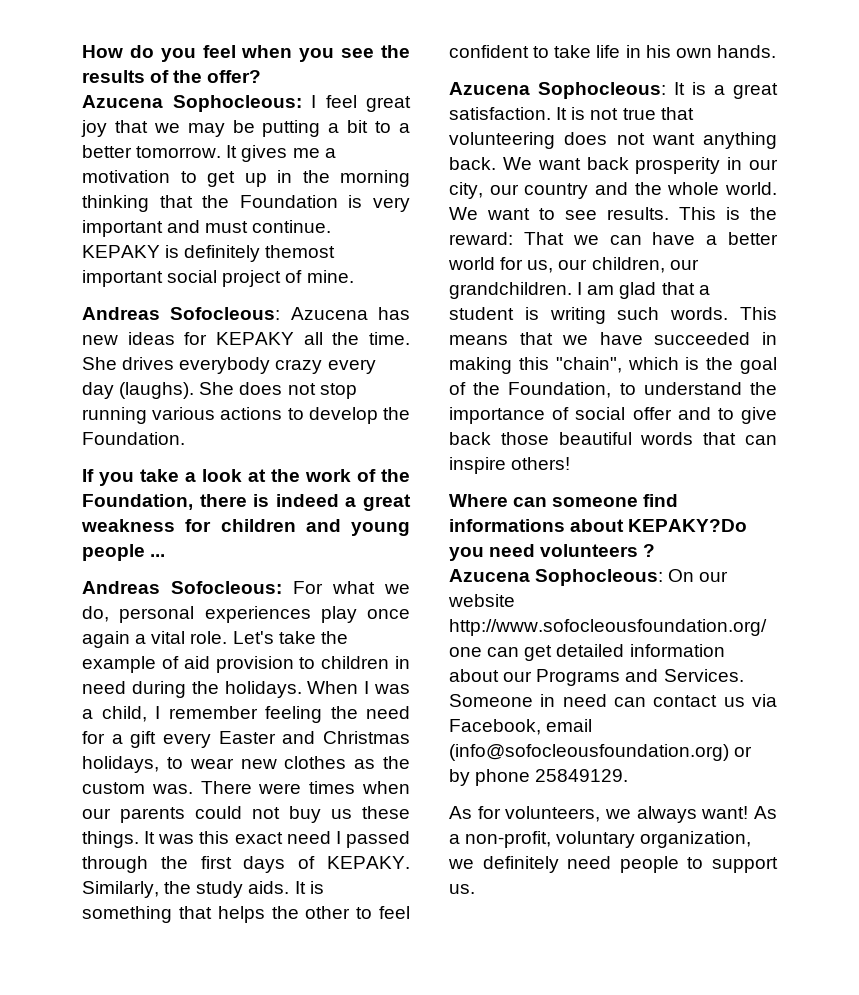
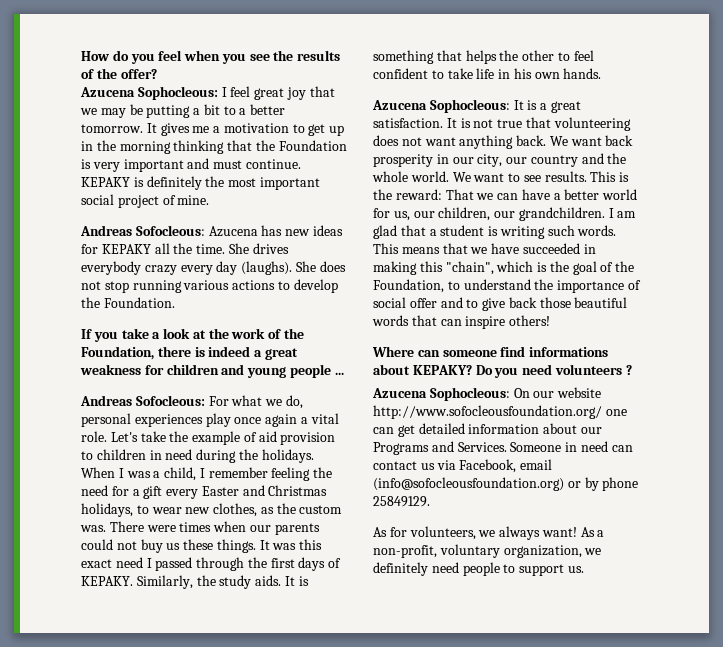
[265,245,336,258] themost -> [205,176,257,187] the most
[284,756,347,769] clothes -> [213,503,258,517] clothes,
[628,519,748,532] KEPAKY?Do -> [412,365,493,375] KEPAKY? Do

